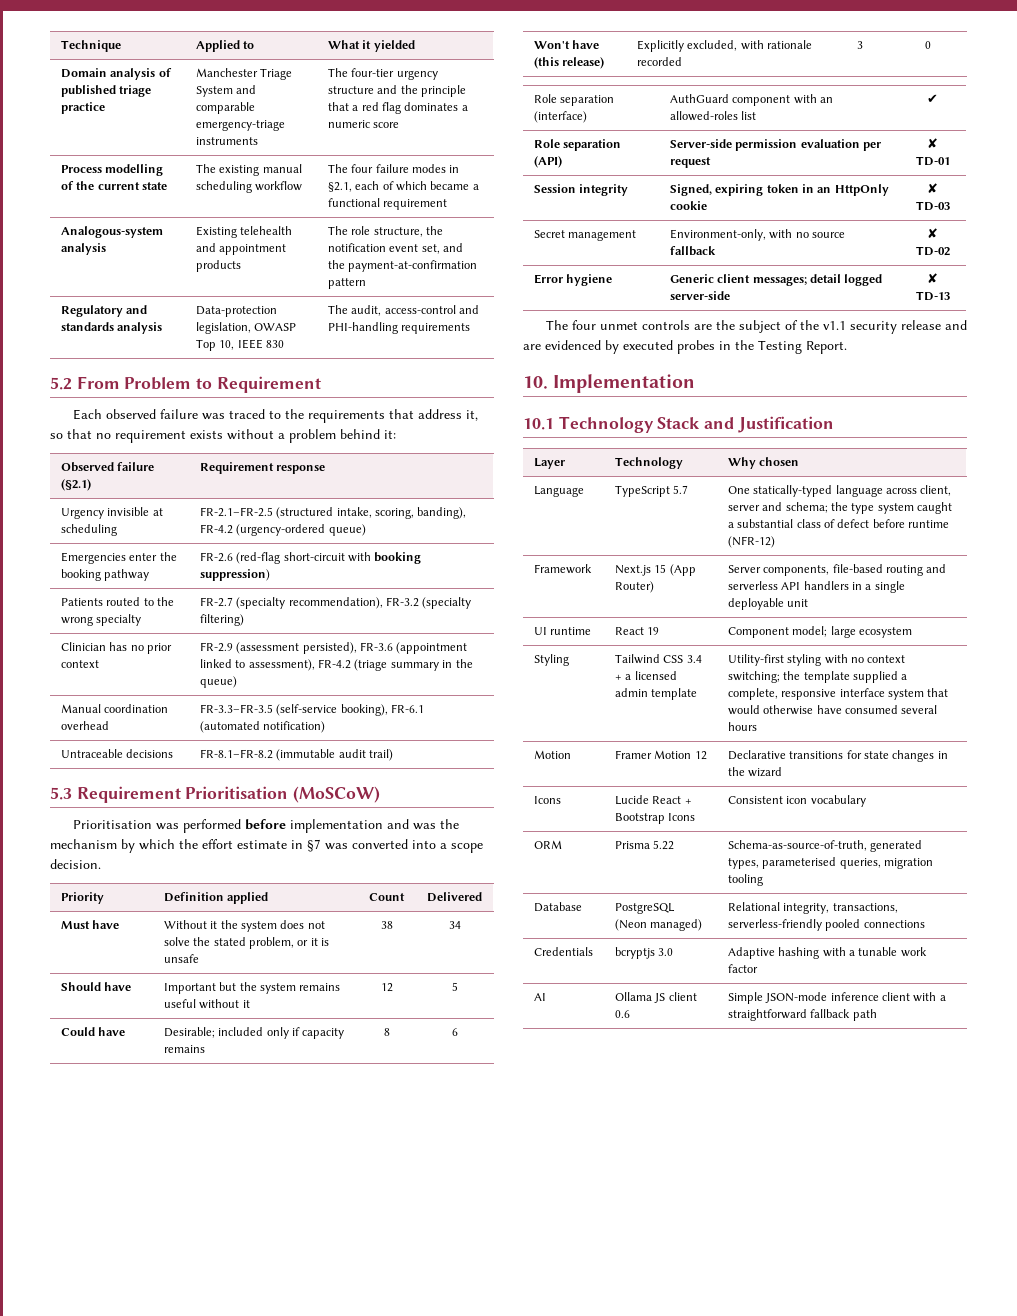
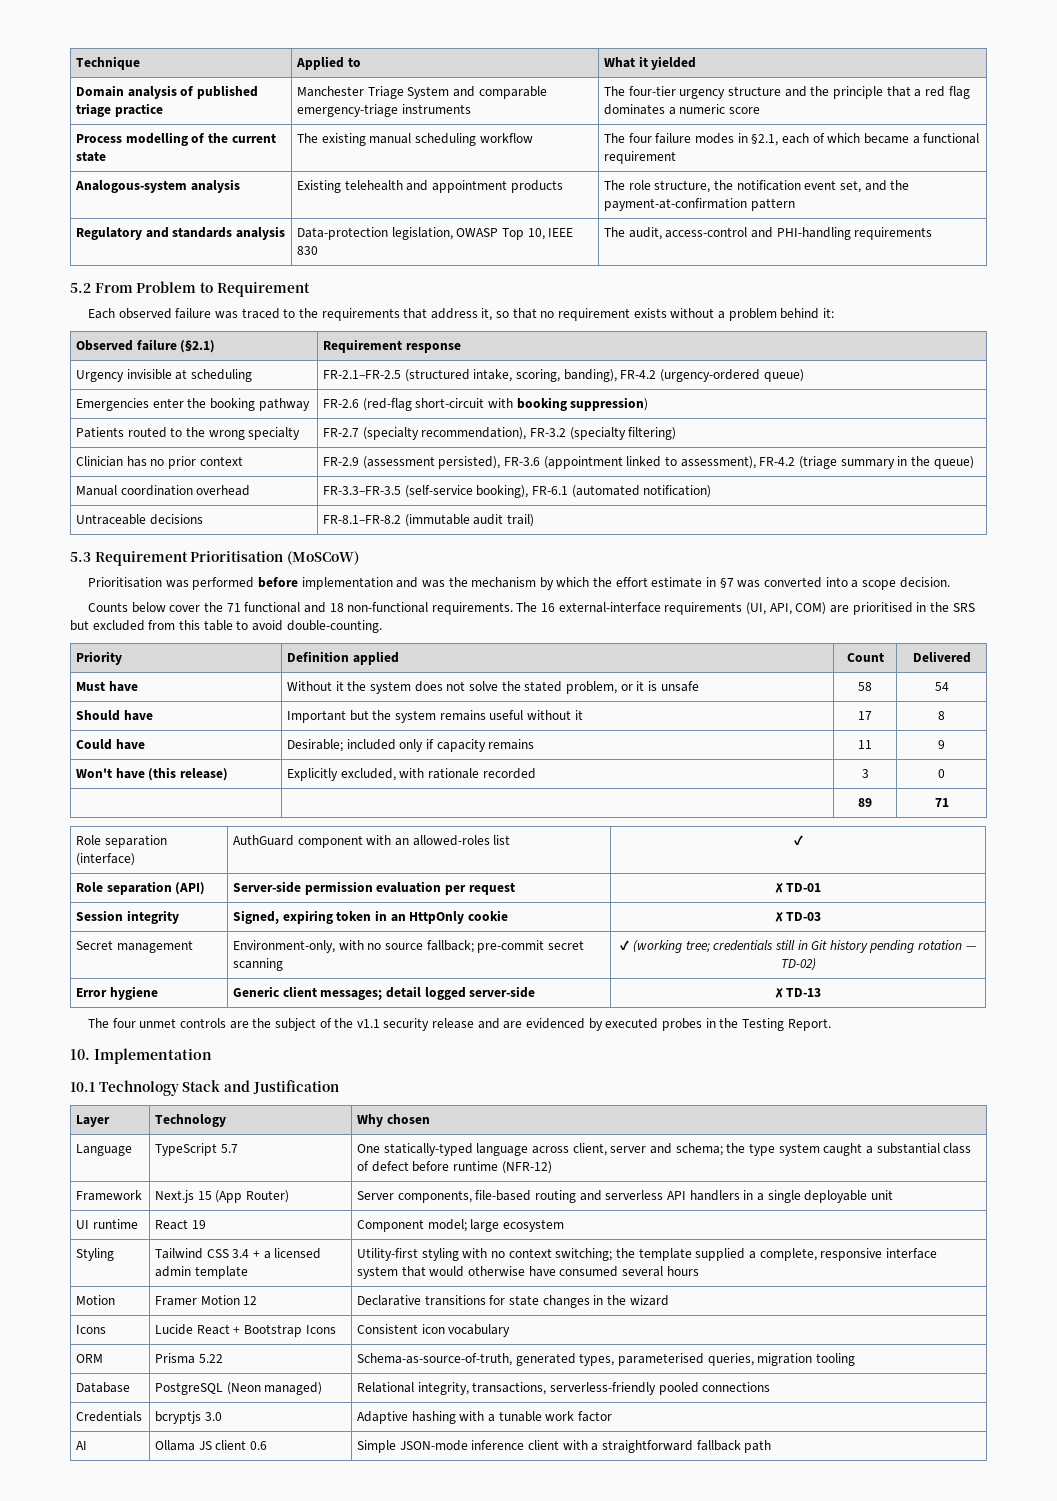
(101, 864) none -> [88,602,975,615] [70,620,382,633] // Counts below cover the 71 functional and 18 non-functional requirements. The 16 external-interface requirements (UI, API, COM) are prioritised in the SRS but excluded from this table to avoid double-counting.
[380,921,393,929] [448,921,461,929] 38 | 34 -> [858,682,872,691] [934,682,949,691] 58 | 54
[380,983,393,992] [451,982,458,991] 12 | 5 -> [858,711,872,720] [938,711,945,720] 17 | 8
[383,1028,390,1036] [451,1028,458,1036] 8 | 6 -> [858,740,872,749] [938,740,945,749] 11 | 9
(931, 45) none -> [858,798,872,807] [934,798,949,807] // | | 89 | 71
[669,246,716,256] [927,228,938,238] [915,246,950,256] fallback | ✘ TD-02 -> [426,940,584,953] [233,958,284,971] [620,940,976,953] [780,958,816,971] fallback; pre-commit secret scanning | ✔ (working tree; credentials still in Git history pending rotation — TD-02)

